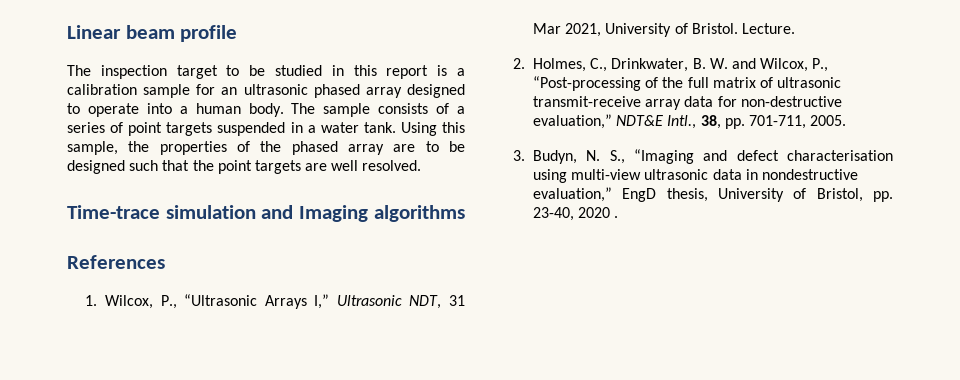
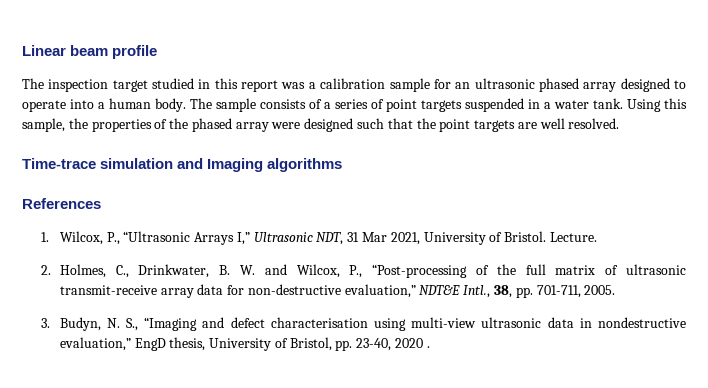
[226,65,266,76] to be -> (148, 86) none
[437,65,448,76] is -> [281,82,306,89] was
[393,141,465,152] are to be -> [271,122,301,129] were

